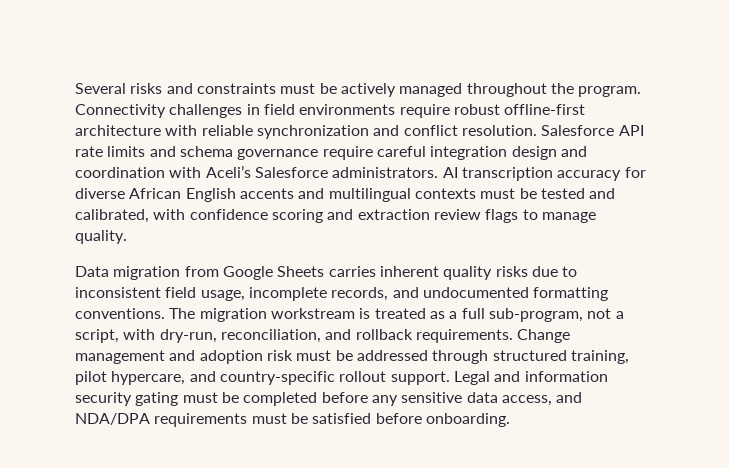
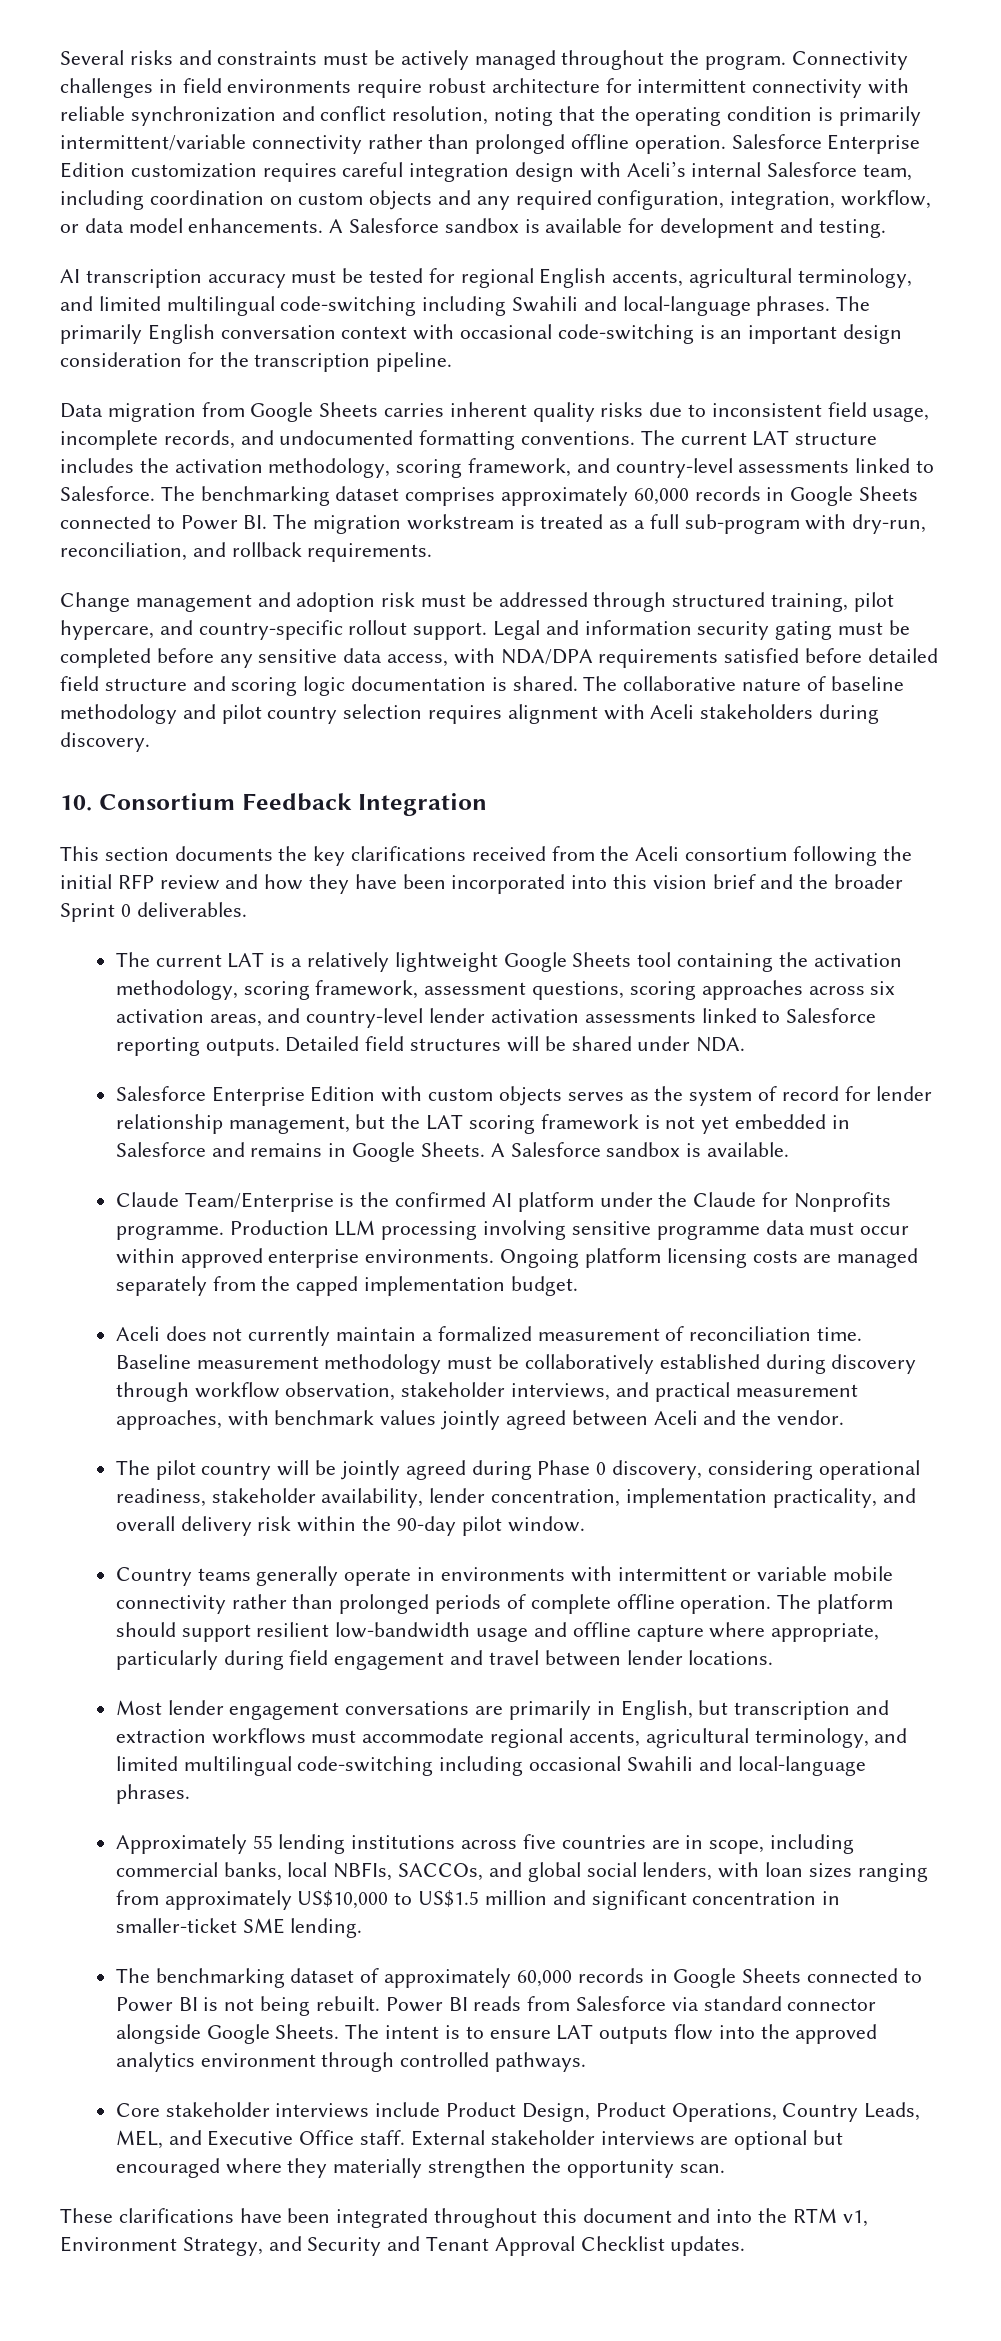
[504,104,586,115] [75,125,161,136] offline-first architecture -> [491,78,863,98] architecture for intermittent connectivity
[461,125,644,136] [75,146,587,160] [75,165,646,181] [75,188,616,202] [75,209,596,223] [75,230,127,244] resolution. Salesforce API rate limits and schema governance require careful integration design and coordination with Aceli’s Salesforce administrators. AI transcription accuracy for diverse African English accents and multilingual contexts must be tested and calibrated, with confidence scoring and extraction review flags to manage quality. -> [392,106,921,126] [60,134,921,154] [60,161,913,182] [60,190,932,210] [60,218,886,238] [60,268,912,288] [60,296,871,316] [60,324,903,344] [60,352,453,372] resolution, noting that the operating condition is primarily intermittent/variable connectivity rather than prolonged offline operation. Salesforce Enterprise Edition customization requires careful integration design with Aceli’s internal Salesforce team, including coordination on custom objects and any required configuration, integration, workflow, or data model enhancements. A Salesforce sandbox is available for development and testing. // AI transcription accuracy must be tested for regional English accents, agricultural terminology, and limited multilingual code-switching including Swahili and local-language phrases. The primarily English conversation context with occasional code-switching is an important design consideration for the transcription pipeline.
(196, 313) none -> [680,430,878,446] [60,458,935,478] [60,486,919,506] [60,514,308,530] current LAT structure includes the activation methodology, scoring framework, and country-level assessments linked to Salesforce. The benchmarking dataset comprises approximately 60,000 records in Google Sheets connected to Power BI. The
[488,308,624,322] [75,329,119,343] sub-program, not a script, -> [684,514,800,534] sub-program
(513, 336) none -> (433, 552) //
[556,392,583,403] and -> [453,648,495,664] with
[251,413,510,427] must be satisfied before onboarding. -> [724,648,938,663] [60,676,904,696] [60,704,880,724] [60,732,150,752] [60,793,488,816] [60,846,912,866] [60,874,904,894] [60,902,247,922] [115,952,902,972] [115,980,896,1000] [115,1008,877,1028] [115,1036,746,1056] [115,1086,933,1106] [115,1114,850,1134] [115,1142,789,1162] [115,1192,891,1212] [115,1220,910,1240] [115,1248,919,1268] [115,1276,578,1296] [115,1326,862,1346] [115,1354,917,1374] [115,1382,858,1402] [115,1410,844,1430] [115,1460,920,1480] [115,1488,916,1508] [115,1516,585,1536] [115,1566,893,1586] [115,1594,893,1614] [115,1622,880,1642] [115,1650,774,1670] [115,1700,889,1720] [115,1728,908,1748] [115,1756,866,1776] [115,1784,190,1804] [115,1834,854,1854] [115,1862,928,1882] [115,1890,841,1910] [115,1918,363,1938] [115,1968,922,1988] [115,1996,877,2016] [115,2024,878,2044] [115,2052,587,2072] [115,2102,921,2122] [115,2130,843,2150] [115,2158,725,2178] [60,2208,868,2228] [60,2236,746,2256] satisfied before detailed field structure and scoring logic documentation is shared. The collaborative nature of baseline methodology and pilot country selection requires alignment with Aceli stakeholders during discovery. // 10. Consortium Feedback Integration // This section documents the key clarifications received from the Aceli consortium following the initial RFP review and how they have been incorporated into this vision brief and the broader Sprint 0 deliverables. // The current LAT is a relatively lightweight Google Sheets tool containing the activation methodology, scoring framework, assessment questions, scoring approaches across six activation areas, and country-level lender activation assessments linked to Salesforce reporting outputs. Detailed field structures will be shared under NDA. // Salesforce Enterprise Edition with custom objects serves as the system of record for lender relationship management, but the LAT scoring framework is not yet embedded in Salesforce and remains in Google Sheets. A Salesforce sandbox is available. // Claude Team/Enterprise is the confirmed AI platform under the Claude for Nonprofits programme. Production LLM processing involving sensitive programme data must occur within approved enterprise environments. Ongoing platform licensing costs are managed separately from the capped implementation budget. // Aceli does not currently maintain a formalized measurement of reconciliation time. Baseline measurement methodology must be collaboratively established during discovery through workflow observation, stakeholder interviews, and practical measurement approaches, with benchmark values jointly agreed between Aceli and the vendor. // The pilot country will be jointly agreed during Phase 0 discovery, considering operational readiness, stakeholder availability, lender concentration, implementation practicality, and overall delivery risk within the 90-day pilot window. // Country teams generally operate in environments with intermittent or variable mobile connectivity rather than prolonged periods of complete offline operation. The platform should support resilient low-bandwidth usage and offline capture where appropriate, particularly during field engagement and travel between lender locations. // Most lender engagement conversations are primarily in English, but transcription and extraction workflows must accommodate regional accents, agricultural terminology, and limited multilingual code-switching including occasional Swahili and local-language phrases. // Approximately 55 lending institutions across five countries are in scope, including commercial banks, local NBFIs, SACCOs, and global social lenders, with loan sizes ranging from approximately US$10,000 to US$1.5 million and significant concentration in smaller-ticket SME lending. // The benchmarking dataset of approximately 60,000 records in Google Sheets connected to Power BI is not being rebuilt. Power BI reads from Salesforce via standard connector alongside Google Sheets. The intent is to ensure LAT outputs flow into the approved analytics environment through controlled pathways. // Core stakeholder interviews include Product Design, Product Operations, Country Leads, MEL, and Executive Office staff. External stakeholder interviews are optional but encouraged where they materially strengthen the opportunity scan. // These clarifications have been integrated throughout this document and into the RTM v1, Environment Strategy, and Security and Tenant Approval Checklist updates.

